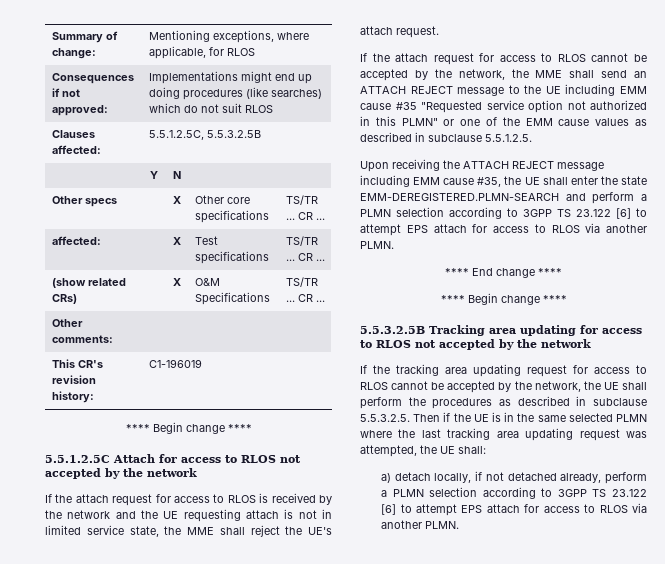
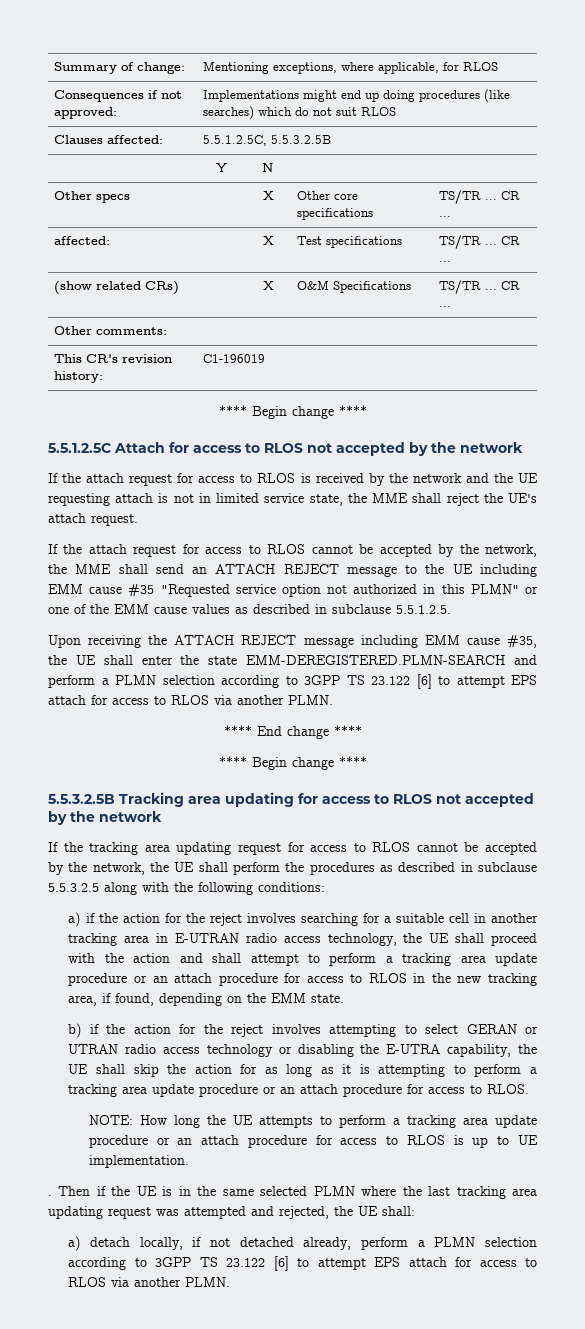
[360,414,410,422] 5.5.3.2.5. -> [48,882,325,895] [68,912,538,927] [68,933,537,946] [68,953,537,966] [68,973,537,986] [68,993,345,1006] [68,1023,538,1038] [68,1044,537,1057] [68,1064,537,1077] [68,1084,530,1097] [88,1115,538,1128] [88,1135,538,1148] [88,1155,189,1168] [48,1195,52,1196] 5.5.3.2.5 along with the following conditions: // a) if the action for the reject involves searching for a suitable cell in another tracking area in E-UTRAN radio access technology, the UE shall proceed with the action and shall attempt to perform a tracking area update procedure or an attach procedure for access to RLOS in the new tracking area, if found, depending on the EMM state. // b) if the action for the reject involves attempting to select GERAN or UTRAN radio access technology or disabling the E-UTRA capability, the UE shall skip the action for as long as it is attempting to perform a tracking area update procedure or an attach procedure for access to RLOS. // NOTE: How long the UE attempts to perform a tracking area update procedure or an attach procedure for access to RLOS is up to UE implementation. // .
[360,445,417,457] attempted, -> [184,1206,329,1219] attempted and rejected,

